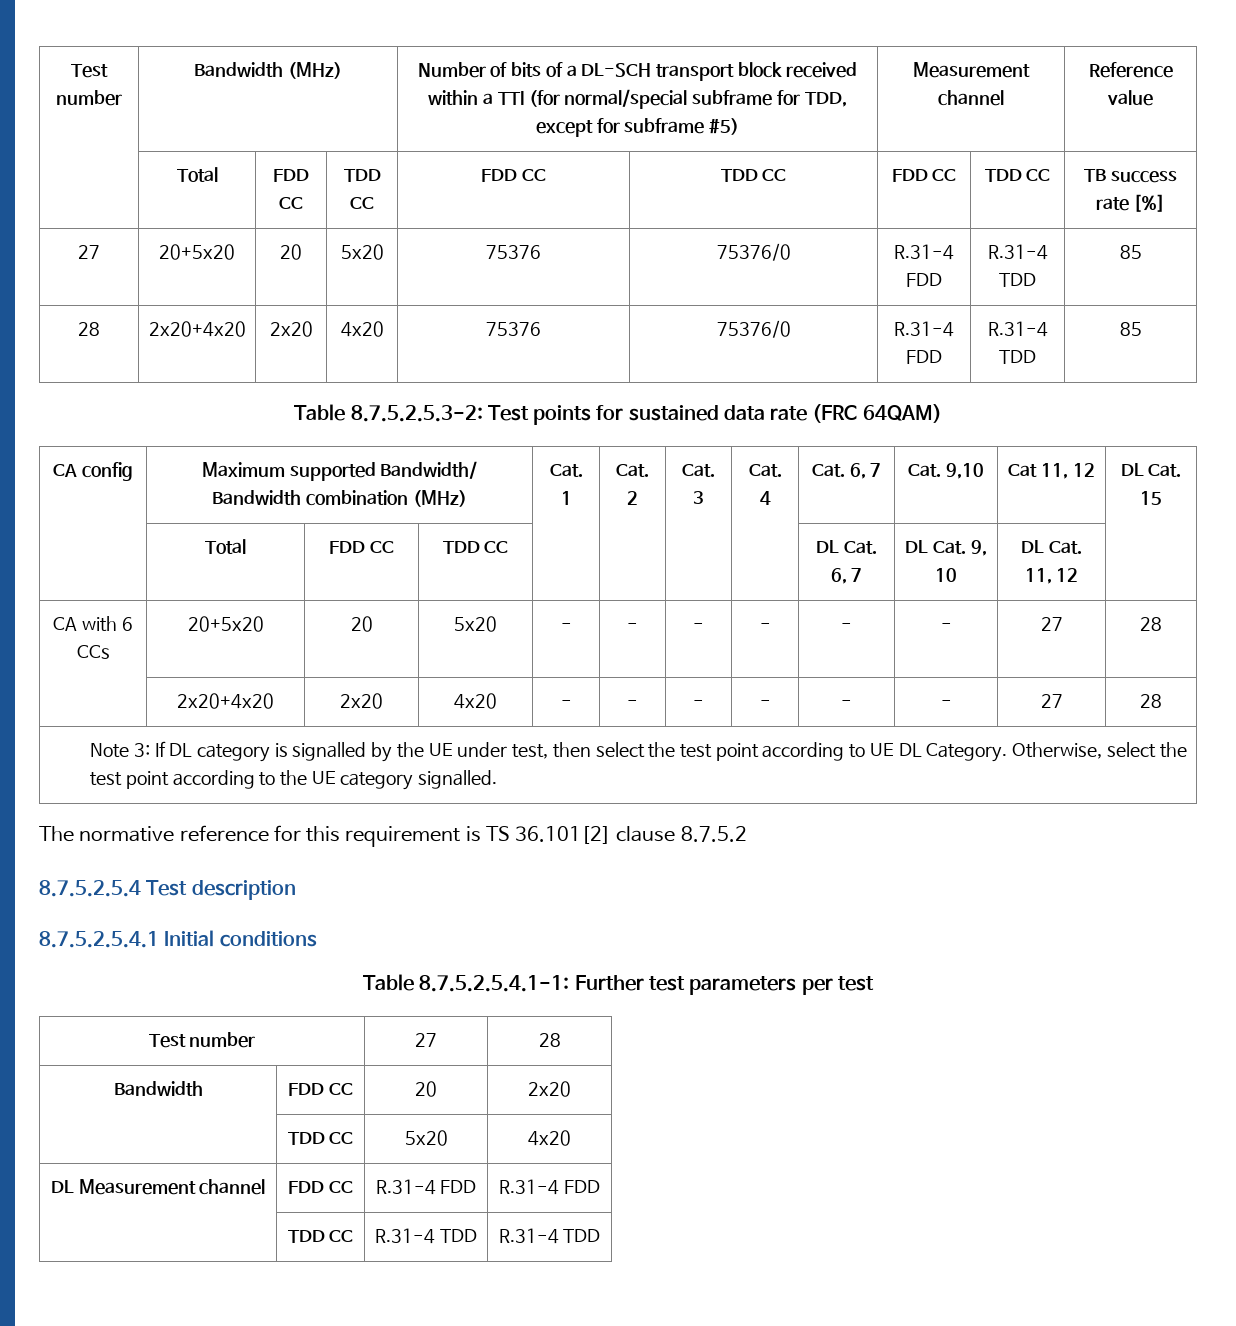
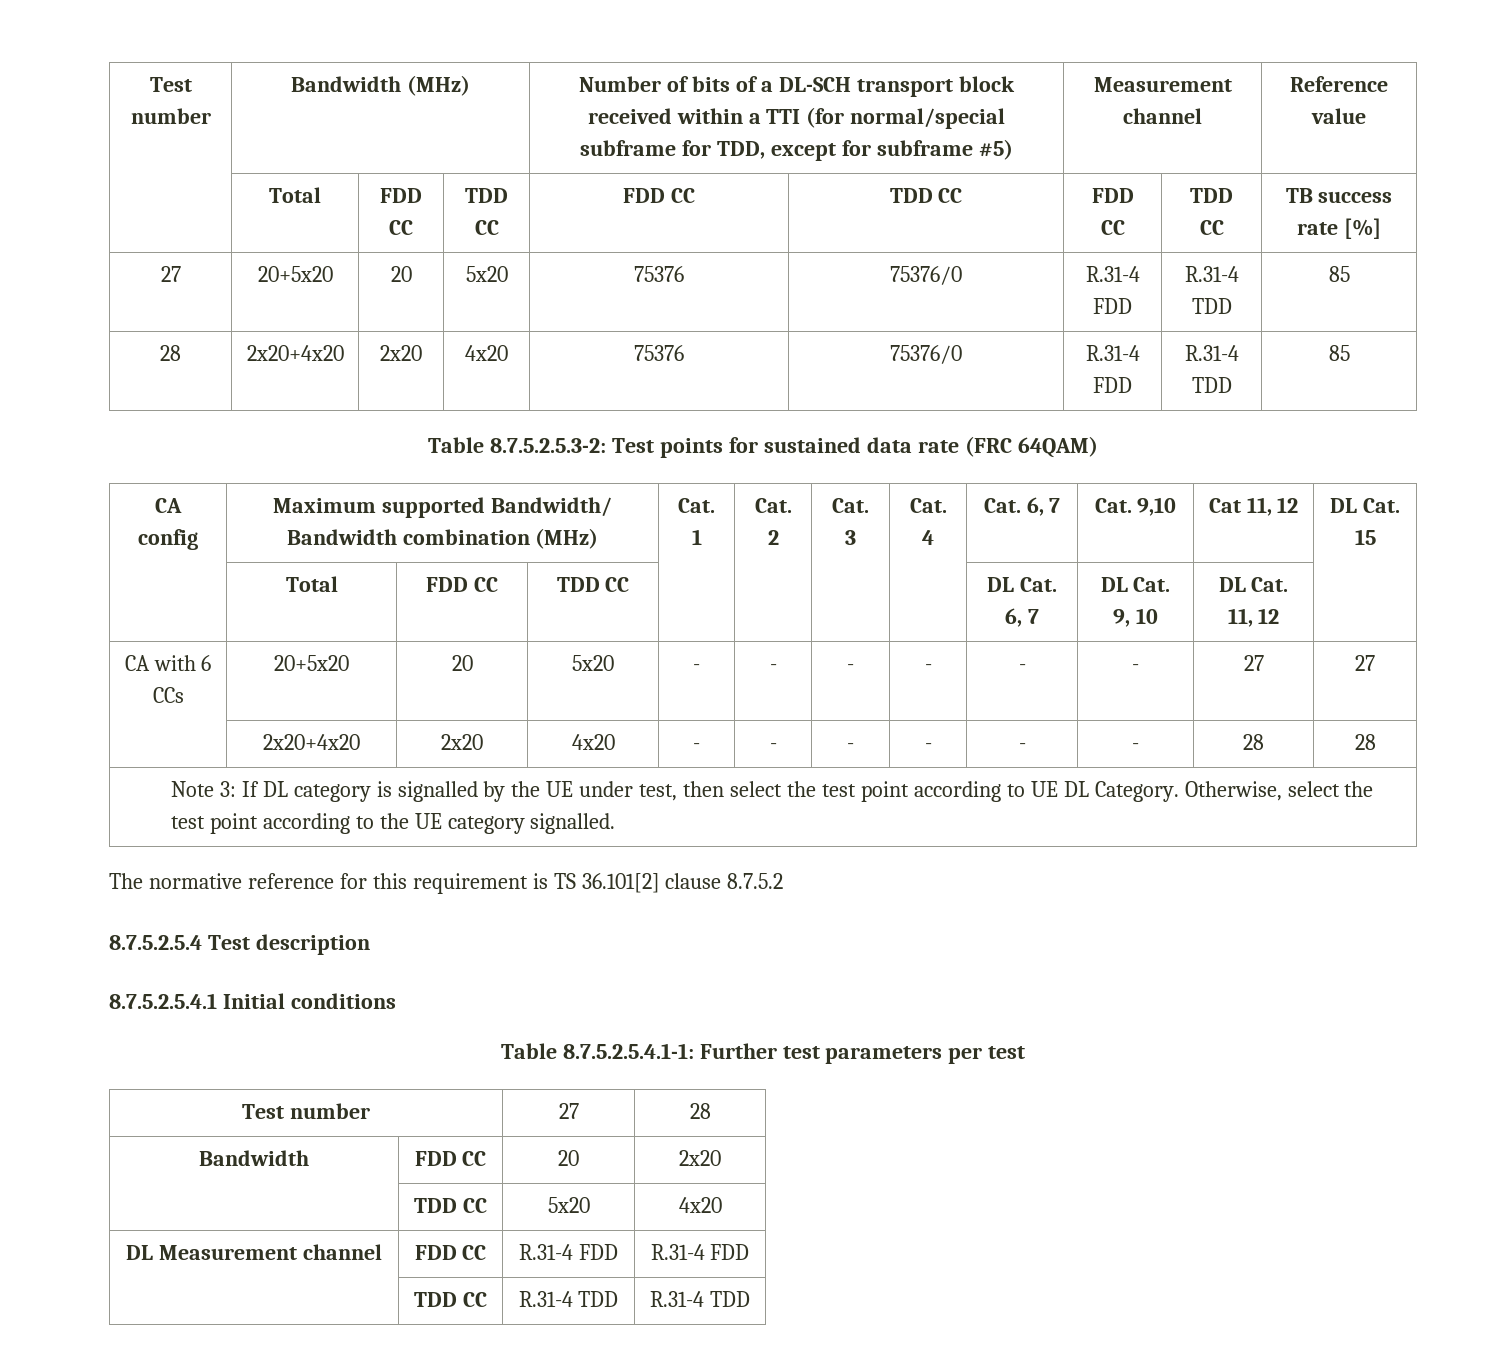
[1140,617,1162,631] 28 -> [1355,655,1375,671] 27
[1040,694,1063,708] 27 -> [1243,734,1264,750] 28

